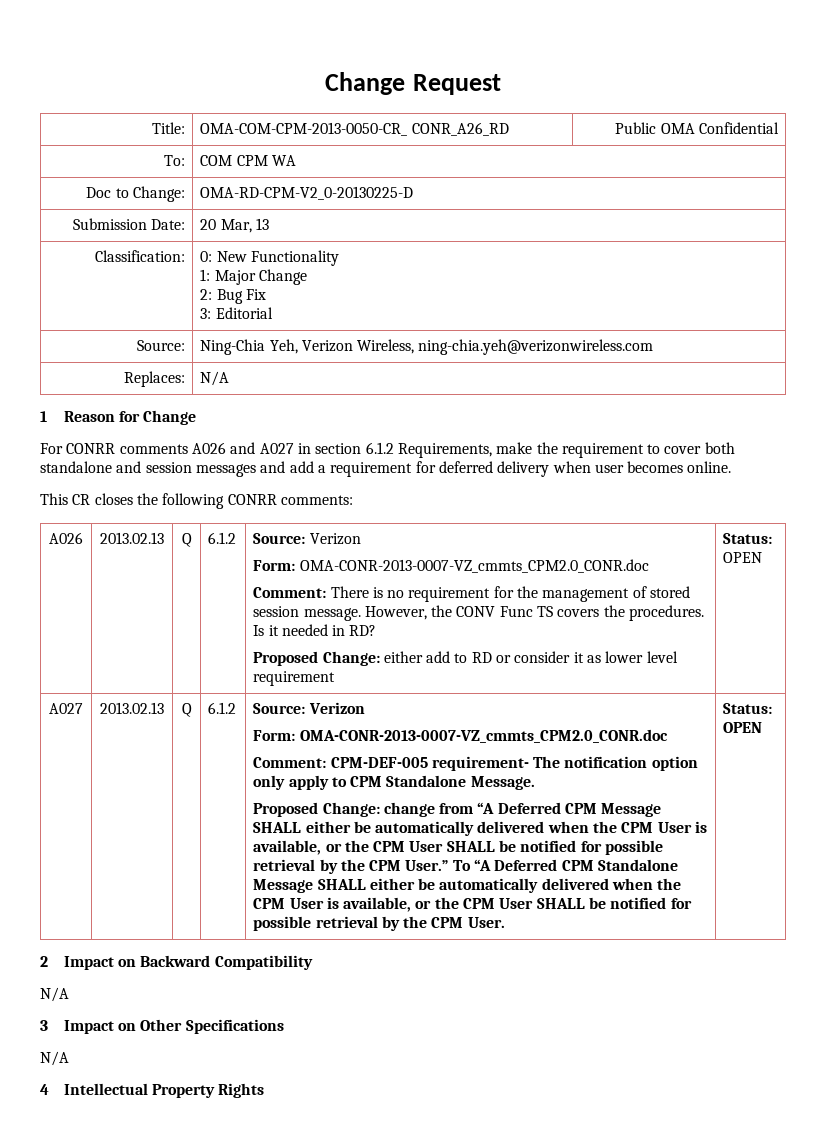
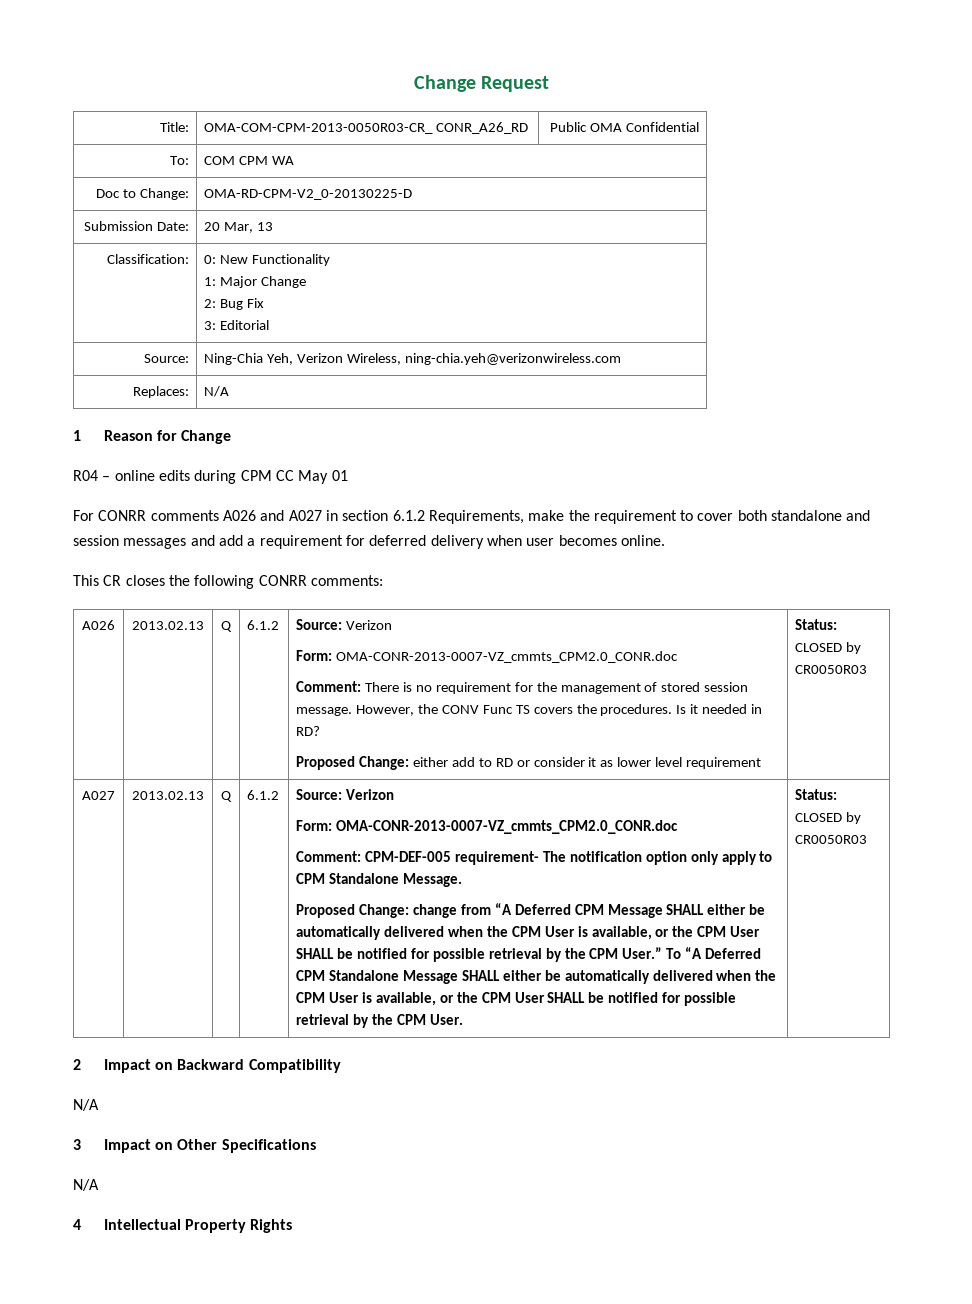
[200,122,408,136] OMA-COM-CPM-2013-0050-CR_ -> [204,123,434,134] OMA-COM-CPM-2013-0050R03-CR_
(197, 417) none -> [73,470,348,484] // R04 – online edits during CPM CC May 01
[723,552,763,563] OPEN -> [795,642,862,654] [795,665,868,674] CLOSED by CR0050R03
[723,722,763,733] OPEN -> [795,812,862,824] [795,835,868,844] CLOSED by CR0050R03

